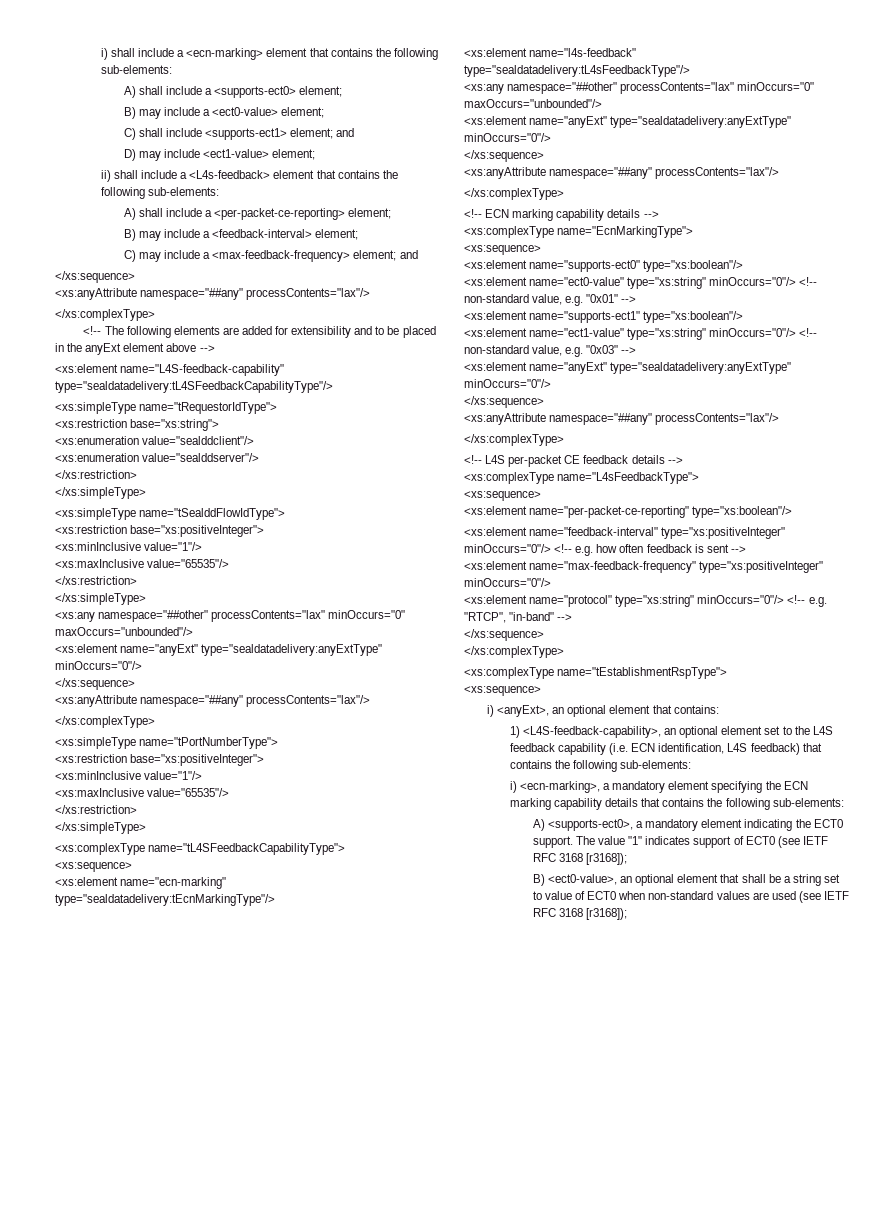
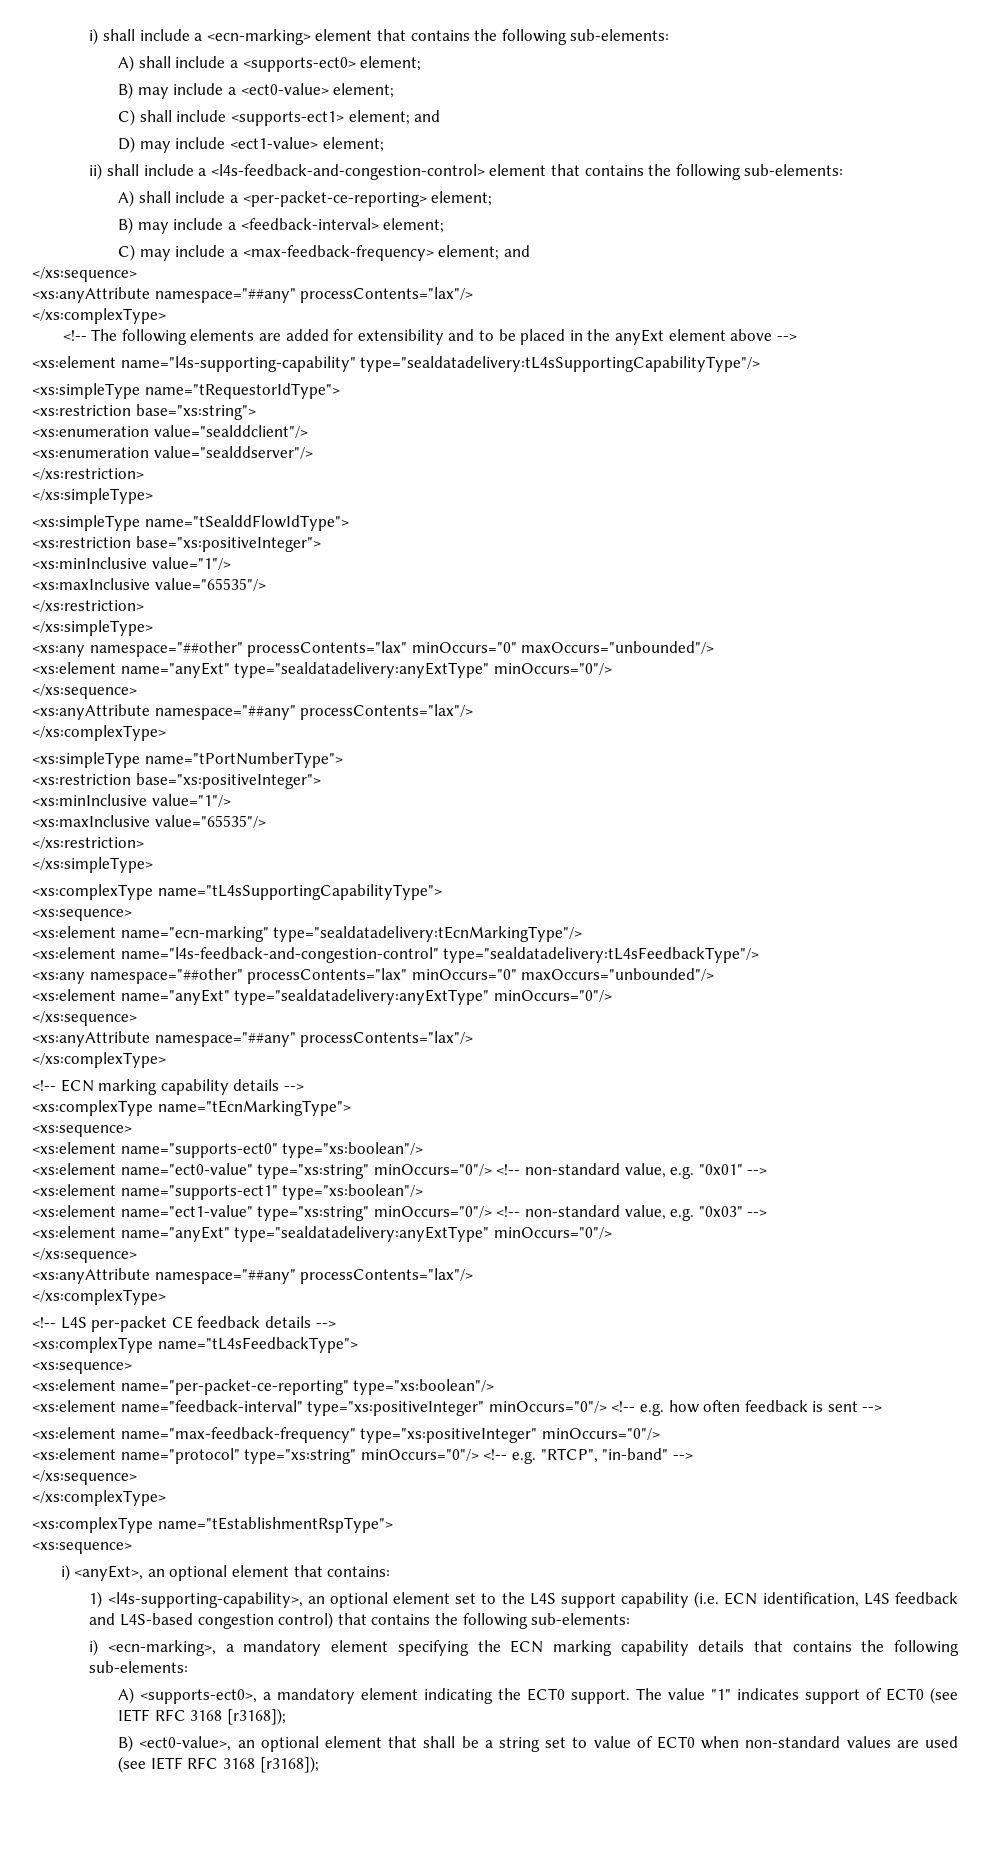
[189,170,271,179] <L4s-feedback> -> [210,164,485,180] <l4s-feedback-and-congestion-control>
[120,364,285,376] [55,381,333,393] name="L4S-feedback-capability" type="sealdatadelivery:tL4SFeedbackCapabilityType"/> -> [120,356,761,372] name="l4s-supporting-capability" type="sealdatadelivery:tL4sSupportingCapabilityType"/>
[148,843,346,855] name="tL4SFeedbackCapabilityType"> -> [157,884,442,900] name="tL4sSupportingCapabilityType">
[529,48,637,57] name="l4s-feedback" -> [120,947,439,963] name="l4s-feedback-and-congestion-control"
[557,226,694,238] name="EcnMarkingType"> -> [157,1100,351,1116] name="tEcnMarkingType">
[557,472,700,484] name="L4sFeedbackType"> -> [157,1337,358,1353] name="tL4sFeedbackType">
[523,726,662,738] <L4S-feedback-capability>, -> [107,1592,303,1608] <l4s-supporting-capability>,
[509,743,555,752] feedback -> [560,1593,616,1608] support
[750,743,800,755] feedback) -> [895,1592,958,1604] [89,1612,334,1629] feedback and L4S-based congestion control)

